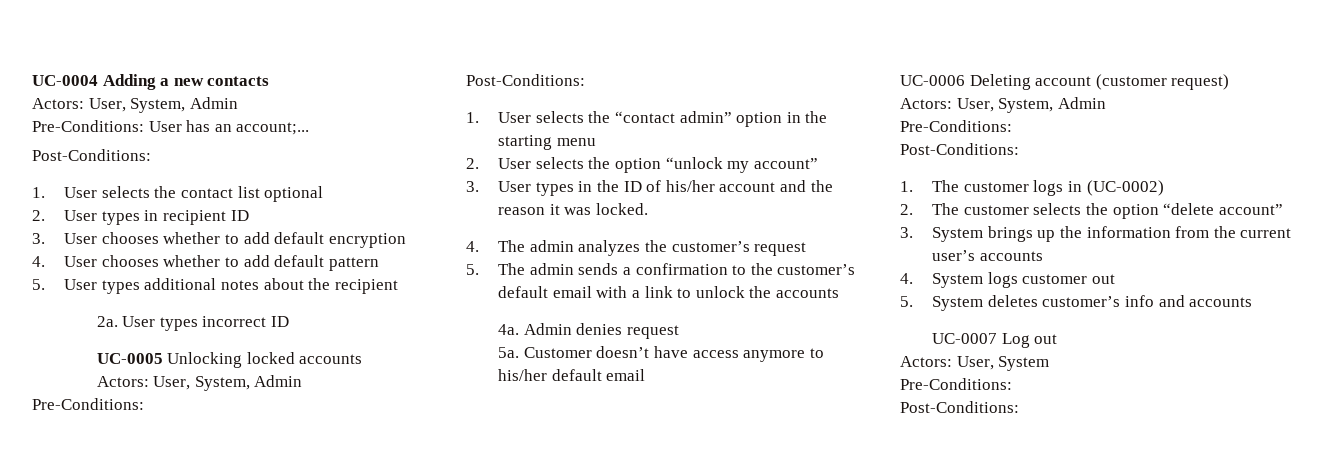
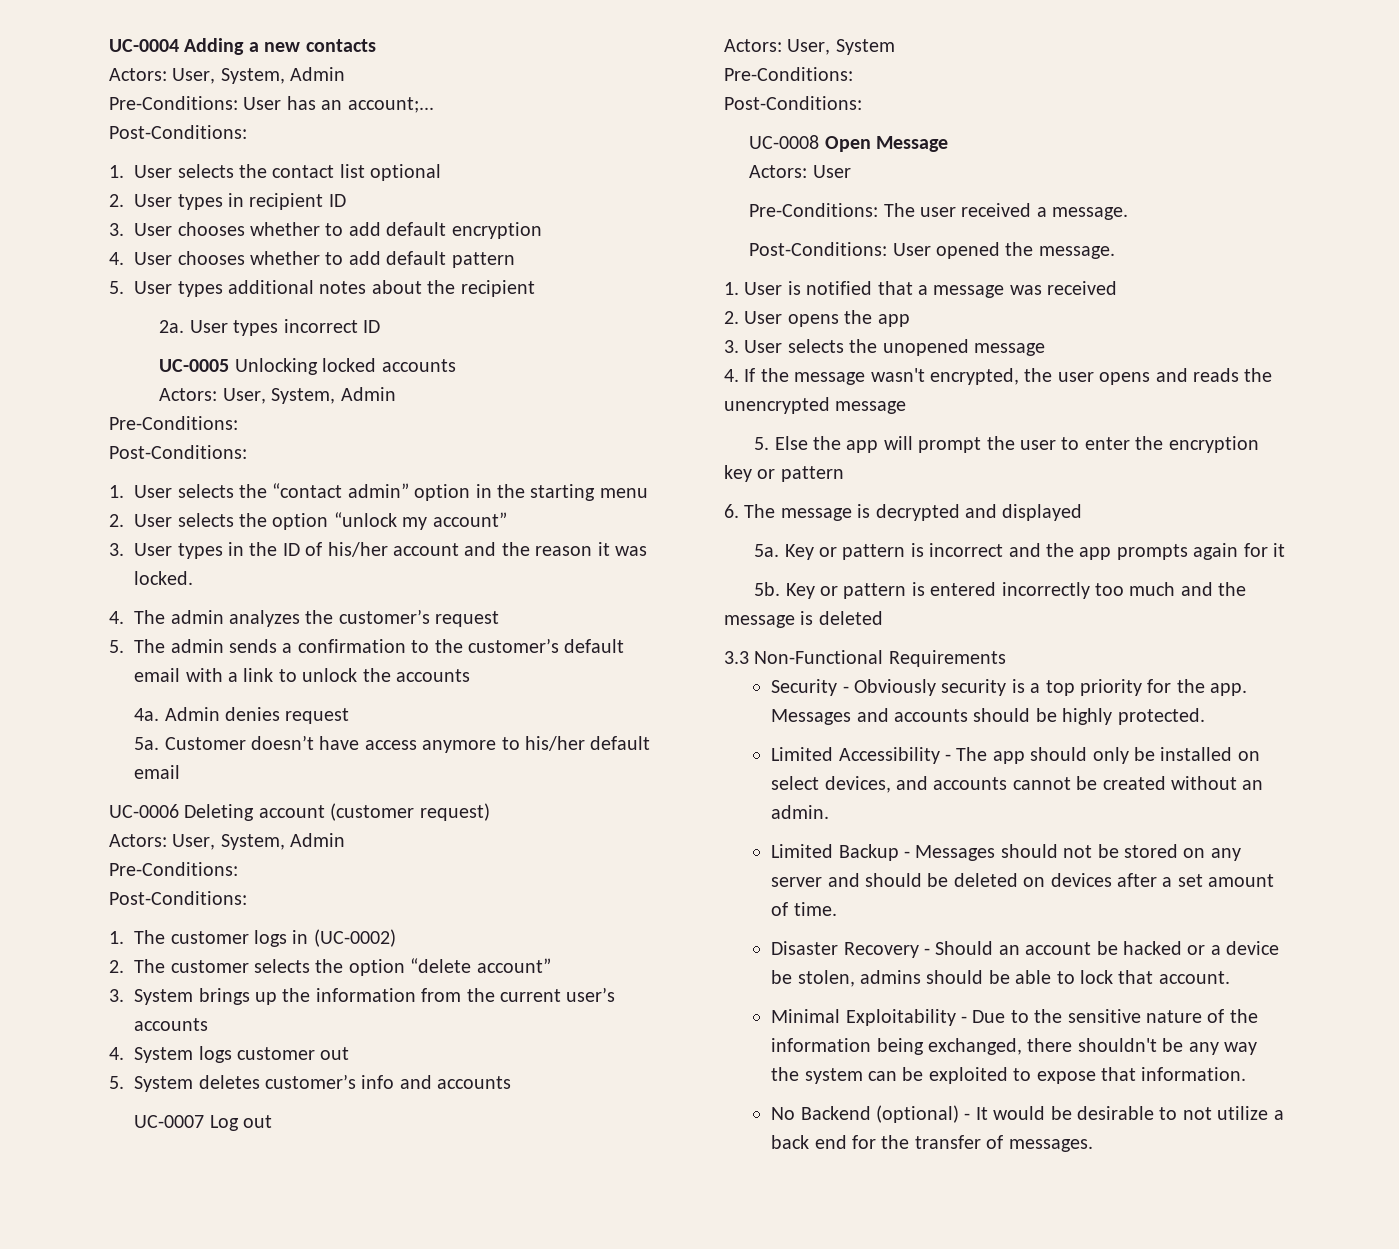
(1019, 407) none -> [749,135,949,152] [749,165,851,178] [749,203,1129,220] [749,242,1115,259] [724,281,1118,298] [724,310,910,327] [724,339,1045,356] [724,368,1273,385] [724,397,907,414] [754,436,1259,453] [724,465,844,482] [724,504,1083,521] [754,543,1285,560] [754,582,1247,599] [724,611,883,628] [724,650,1006,667] [771,679,1248,696] [771,708,1205,725] [771,747,1260,764] [771,776,1264,793] [771,805,830,819] [771,844,1241,861] [771,873,1275,887] [771,902,837,916] [771,941,1280,958] [771,970,1230,987] [771,1009,1258,1026] [771,1038,1258,1055] [771,1067,1247,1084] [771,1105,1284,1123] [771,1135,1093,1152] // UC-0008 Open Message // Actors: User // Pre-Conditions: The user received a message. // Post-Conditions: User opened the message. // 1. User is notified that a message was received // 2. User opens the app // 3. User selects the unopened message // 4. If the message wasn't encrypted, the user opens and reads the unencrypted message // 5. Else the app will prompt the user to enter the encryption key or pattern // 6. The message is decrypted and displayed // 5a. Key or pattern is incorrect and the app prompts again for it // 5b. Key or pattern is entered incorrectly too much and the message is deleted // 3.3 Non-Functional Requirements // Security - Obviously security is a top priority for the app. Messages and accounts should be highly protected. // Limited Accessibility - The app should only be installed on select devices, and accounts cannot be created without an admin. // Limited Backup - Messages should not be stored on any server and should be deleted on devices after a set amount of time. // Disaster Recovery - Should an account be hacked or a device be stolen, admins should be able to lock that account. // Minimal Exploitability - Due to the sensitive nature of the information being exchanged, there shouldn't be any way the system can be exploited to expose that information. // No Backend (optional) - It would be desirable to not utilize a back end for the transfer of messages.

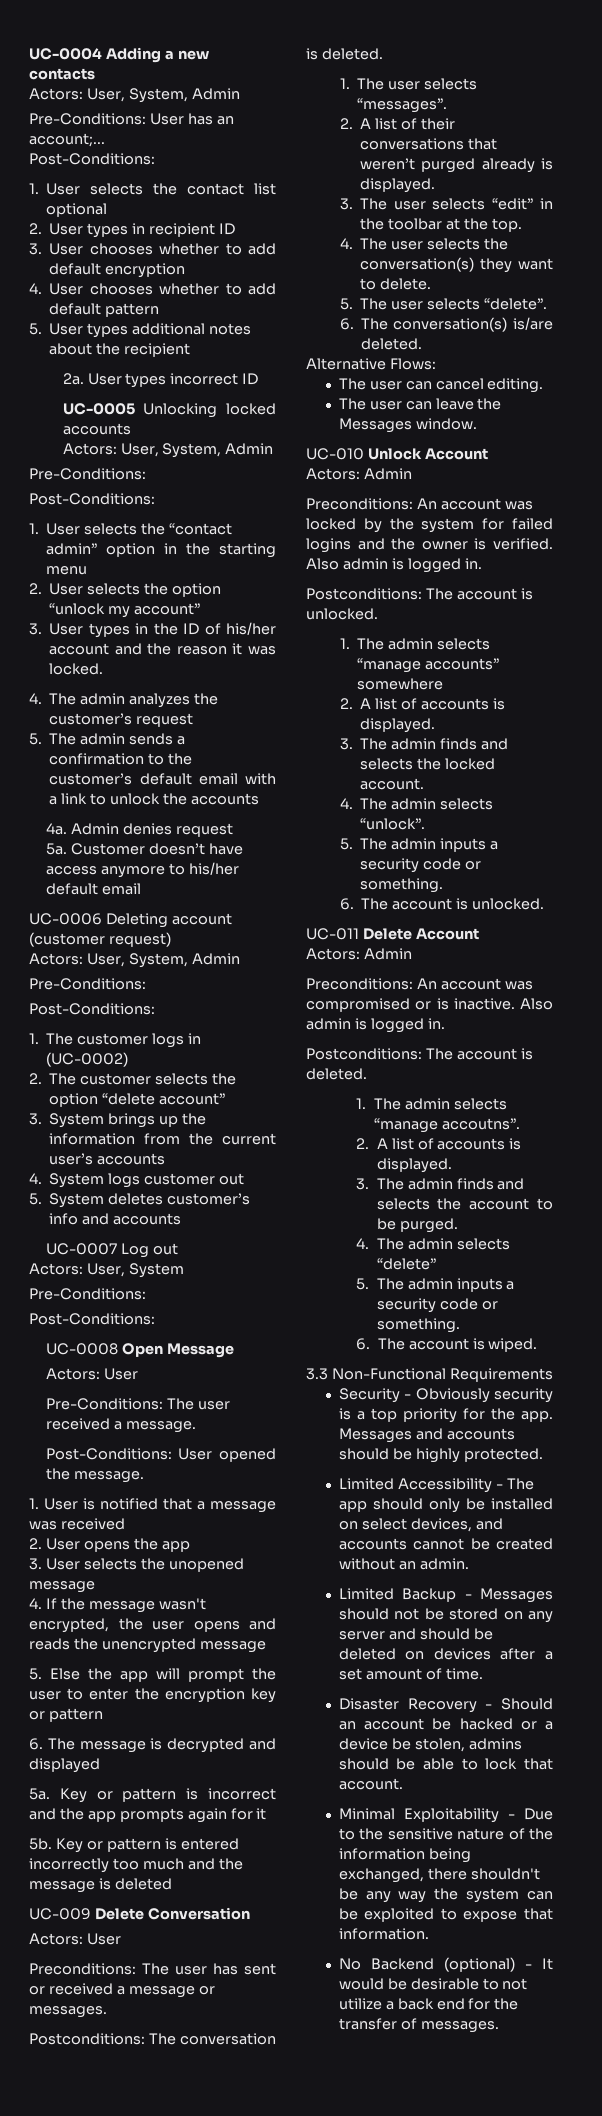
(883, 618) none -> [29,1907,250,1920] [29,1933,121,1945] [29,1963,276,1975] [29,1983,215,1998] [29,2006,107,2018] [29,2033,276,2045] [306,48,383,60] [339,78,477,90] [356,98,447,113] [339,118,455,130] [359,138,497,150] [359,158,553,173] [359,178,435,193] [339,198,553,210] [359,218,522,232] [339,238,508,250] [359,257,553,273] [359,278,431,290] [339,298,547,310] [339,317,553,332] [360,338,422,350] [306,358,436,370] [338,378,544,393] [338,398,502,410] [338,418,477,433] [306,448,488,460] [306,468,412,480] [306,498,533,510] [306,518,553,533] [306,538,553,553] [306,558,482,573] [306,588,533,600] [306,608,378,620] [339,638,490,650] [356,658,499,673] [356,678,443,690] [339,698,505,710] [359,718,435,733] [339,738,508,750] [359,758,495,770] [359,778,424,790] [339,798,493,810] [359,818,425,830] [339,838,498,852] [359,858,481,873] [359,878,443,893] [339,898,544,910] [306,928,479,940] [306,948,412,960] [306,978,533,990] [306,998,553,1012] [306,1018,445,1033] [306,1048,533,1060] [306,1068,367,1080] [356,1098,507,1110] [373,1118,520,1133] [356,1138,522,1150] [376,1158,452,1173] [356,1178,525,1190] [376,1198,553,1210] [376,1218,458,1233] [356,1238,510,1250] [376,1258,436,1270] [356,1278,515,1292] [376,1298,498,1313] [376,1318,460,1333] [356,1338,538,1352] // UC-009 Delete Conversation // Actors: User // Preconditions: The user has sent or received a message or messages. // Postconditions: The conversation is deleted. // 1. The user selects “messages”. // 2. A list of their conversations that weren’t purged already is displayed. // 3. The user selects “edit” in the toolbar at the top. // 4. The user selects the conversation(s) they want to delete. // 5. The user selects “delete”. // 6. The conversation(s) is/are deleted. // Alternative Flows: // The user can cancel editing. // The user can leave the Messages window. // UC-010 Unlock Account // Actors: Admin // Preconditions: An account was locked by the system for failed logins and the owner is verified. Also admin is logged in. // Postconditions: The account is unlocked. // 1. The admin selects “manage accounts” somewhere // 2. A list of accounts is displayed. // 3. The admin finds and selects the locked account. // 4. The admin selects “unlock”. // 5. The admin inputs a security code or something. // 6. The account is unlocked. // UC-011 Delete Account // Actors: Admin // Preconditions: An account was compromised or is inactive. Also admin is logged in. // Postconditions: The account is deleted. // 1. The admin selects “manage accoutns”. // 2. A list of accounts is displayed. // 3. The admin finds and selects the account to be purged. // 4. The admin selects “delete” // 5. The admin inputs a security code or something. // 6. The account is wiped.

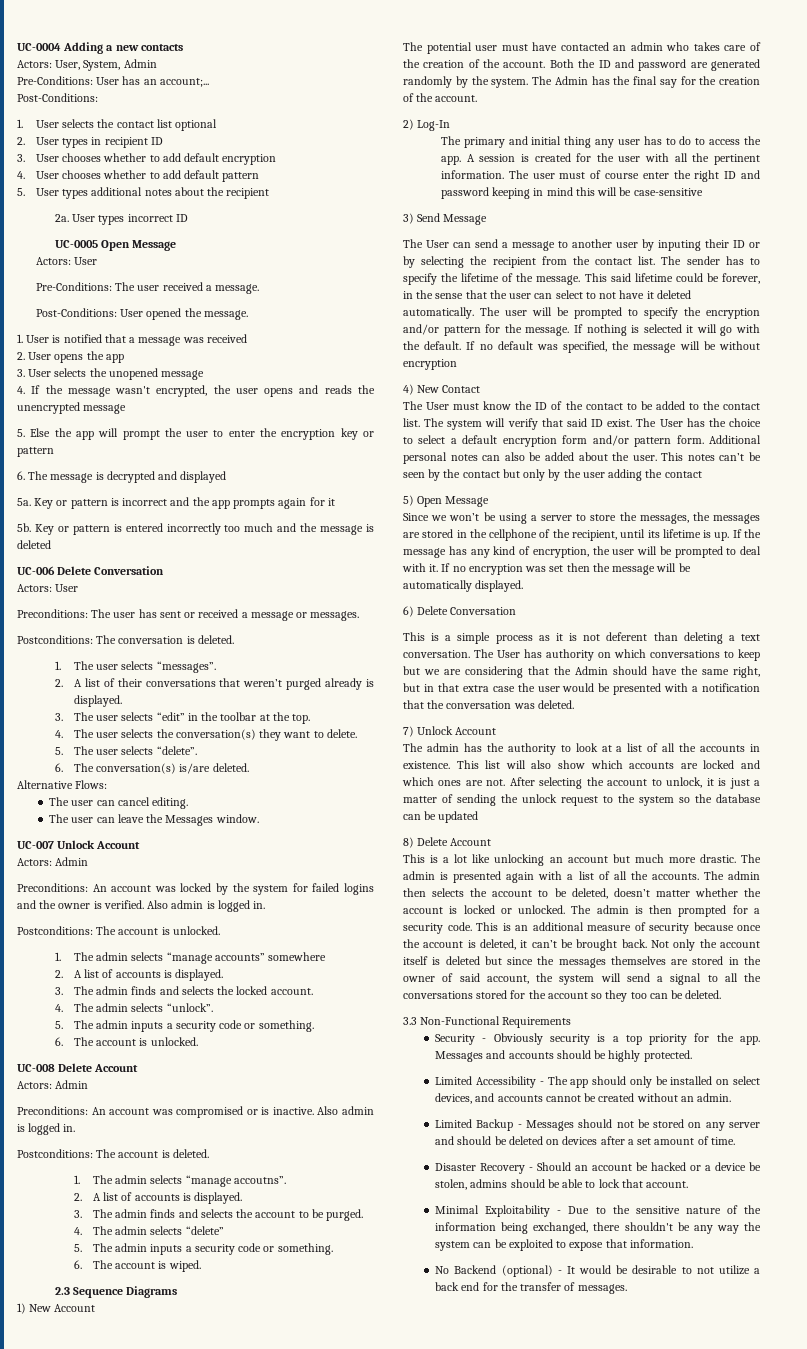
[143,403,276,418] [62,423,131,435] [62,443,274,458] [29,468,146,480] [29,493,155,505] [29,523,232,535] [46,543,276,558] [46,566,88,575] [29,583,221,597] [49,603,201,618] [29,622,276,638] [49,643,276,655] [49,663,104,675] [29,693,218,708] [49,713,194,727] [29,733,185,745] [49,753,193,765] [49,773,276,785] [49,793,259,805] [45,823,233,837] [45,843,243,855] [45,862,239,878] [45,883,141,895] [29,913,232,928] [29,932,171,947] [29,953,240,968] [29,978,146,990] [29,1003,155,1015] [29,1033,201,1048] [46,1052,129,1067] [29,1073,236,1085] [49,1093,226,1107] [29,1113,206,1128] [49,1133,276,1145] [49,1153,166,1165] [29,1173,244,1188] [29,1193,251,1208] [49,1213,182,1225] [45,1243,178,1258] [29,1263,184,1278] [29,1288,146,1300] [29,1313,155,1325] [45,1343,118,1355] Unlocking locked accounts // Actors: User, System, Admin // Pre-Conditions: // Post-Conditions: // 1. User selects the “contact admin” option in the starting menu // 2. User selects the option “unlock my account” // 3. User types in the ID of his/her account and the reason it was locked. // 4. The admin analyzes the customer’s request // 5. The admin sends a confirmation to the customer’s default email with a link to unlock the accounts // 4a. Admin denies request // 5a. Customer doesn’t have access anymore to his/her default email // UC-0006 Deleting account (customer request) // Actors: User, System, Admin // Pre-Conditions: // Post-Conditions: // 1. The customer logs in (UC-0002) // 2. The customer selects the option “delete account” // 3. System brings up the information from the current user’s accounts // 4. System logs customer out // 5. System deletes customer’s info and accounts // UC-0007 Log out // Actors: User, System // Pre-Conditions: // Post-Conditions: // UC-0008 -> (98, 244) none
[29,1908,91,1920] UC-009 -> [17,566,55,575] UC-006
[306,448,364,460] UC-010 -> [17,841,54,849] UC-007
[306,928,359,940] UC-011 -> [17,1064,55,1072] UC-008
(538, 1345) none -> [54,1286,178,1298] [17,1303,96,1314] [403,42,761,54] [403,59,760,71] [403,76,760,88] [403,93,478,102] [403,119,451,131] [440,136,761,148] [440,153,760,165] [440,170,760,182] [440,187,703,199] [403,213,488,225] [403,239,760,251] [403,256,760,268] [403,273,760,285] [403,290,691,299] [403,307,760,319] [403,324,760,336] [403,341,760,353] [403,359,457,370] [403,384,481,395] [403,401,760,410] [403,418,761,430] [403,435,761,447] [403,452,761,464] [403,469,702,481] [403,495,490,507] [403,512,760,524] [403,529,761,541] [403,546,761,558] [402,563,691,575] [403,580,524,592] [403,606,517,617] [403,632,760,644] [403,649,760,661] [403,666,760,678] [403,683,760,695] [403,700,574,709] [403,726,497,737] [403,743,760,755] [403,760,760,769] [402,777,760,789] [403,794,761,806] [403,811,479,823] [403,837,492,848] [403,854,761,866] [403,871,760,883] [403,888,761,899] [403,905,760,917] [403,922,761,934] [403,939,760,951] [403,956,761,968] [403,973,761,985] [403,990,722,1002] // 2.3 Sequence Diagrams // 1) New Account // The potential user must have contacted an admin who takes care of the creation of the account. Both the ID and password are generated randomly by the system. The Admin has the final say for the creation of the account. // 2) Log-In // The primary and initial thing any user has to do to access the app. A session is created for the user with all the pertinent information. The user must of course enter the right ID and password keeping in mind this will be case-sensitive // 3) Send Message // The User can send a message to another user by inputing their ID or by selecting the recipient from the contact list. The sender has to specify the lifetime of the message. This said lifetime could be forever, in the sense that the user can select to not have it deleted automatically. The user will be prompted to specify the encryption and/or pattern for the message. If nothing is selected it will go with the default. If no default was specified, the message will be without encryption // 4) New Contact // The User must know the ID of the contact to be added to the contact list. The system will verify that said ID exist. The User has the choice to select a default encryption form and/or pattern form. Additional personal notes can also be added about the user. This notes can’t be seen by the contact but only by the user adding the contact // 5) Open Message // Since we won’t be using a server to store the messages, the messages are stored in the cellphone of the recipient, until its lifetime is up. If the message has any kind of encryption, the user will be prompted to deal with it. If no encryption was set then the message will be automatically displayed. // 6) Delete Conversation // This is a simple process as it is not deferent than deleting a text conversation. The User has authority on which conversations to keep but we are considering that the Admin should have the same right, but in that extra case the user would be presented with a notification that the conversation was deleted. // 7) Unlock Account // The admin has the authority to look at a list of all the accounts in existence. This list will also show which accounts are locked and which ones are not. After selecting the account to unlock, it is just a matter of sending the unlock request to the system so the database can be updated // 8) Delete Account // This is a lot like unlocking an account but much more drastic. The admin is presented again with a list of all the accounts. The admin then selects the account to be deleted, doesn’t matter whether the account is locked or unlocked. The admin is then prompted for a security code. This is an additional measure of security because once the account is deleted, it can’t be brought back. Not only the account itself is deleted but since the messages themselves are stored in the owner of said account, the system will send a signal to all the conversations stored for the account so they too can be deleted.

